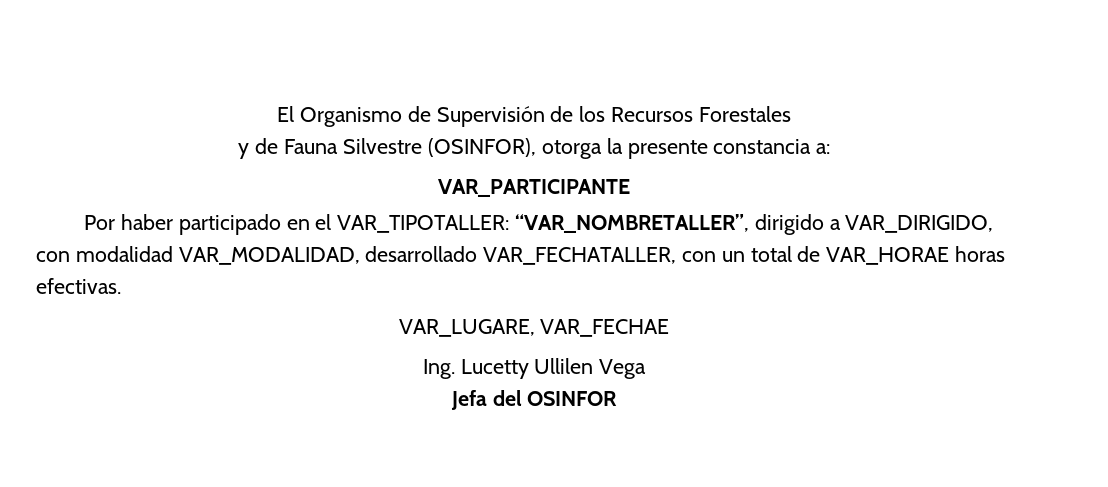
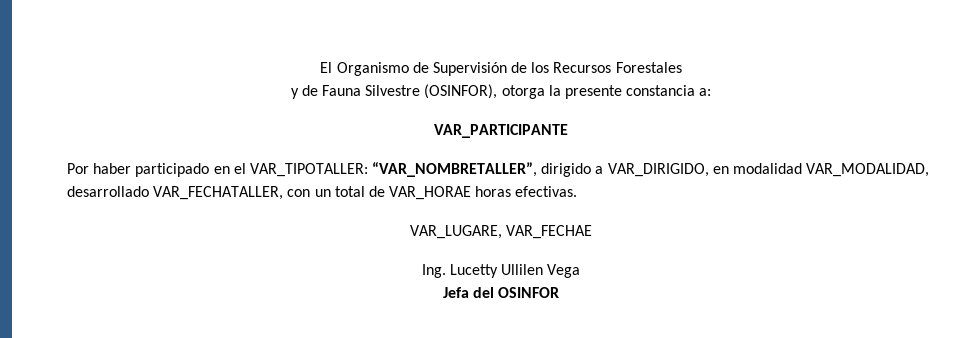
[36,251,70,262] con -> [712,166,729,174] en

